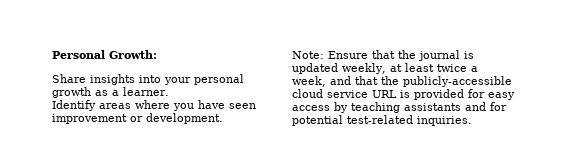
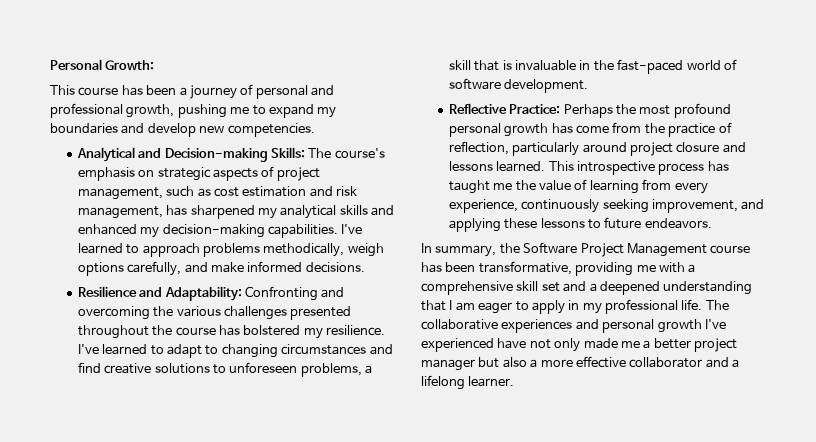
[52,74,244,85] [52,87,169,98] [52,100,256,111] [52,113,223,124] [292,50,474,61] [292,63,478,74] [292,76,512,87] [292,89,515,100] [292,102,507,113] [292,115,472,126] Share insights into your personal growth as a learner. // Identify areas where you have seen improvement or development. // Note: Ensure that the journal is updated weekly, at least twice a week, and that the publicly-accessible cloud service URL is provided for easy access by teaching assistants and for potential test-related inquiries. -> [50,84,334,99] [50,103,337,118] [50,123,315,137] [76,147,385,162] [77,166,320,181] [77,186,358,200] [77,205,395,219] [77,224,363,238] [77,243,384,257] [77,261,365,276] [77,286,345,301] [77,306,352,320] [77,325,386,339] [77,344,393,358] [77,362,373,377] [448,59,737,74] [448,78,589,93] [448,103,731,118] [448,122,732,137] [448,141,746,156] [448,161,729,175] [448,179,708,194] [448,199,765,213] [448,217,712,232] [421,242,751,257] [421,261,696,276] [421,281,753,295] [421,299,729,314] [421,319,726,333] [421,338,737,352] [421,356,739,371] [421,375,515,390] This course has been a journey of personal and professional growth, pushing me to expand my boundaries and develop new competencies. // Analytical and Decision-making Skills: The course's emphasis on strategic aspects of project management, such as cost estimation and risk management, has sharpened my analytical skills and enhanced my decision-making capabilities. I've learned to approach problems methodically, weigh options carefully, and make informed decisions. // Resilience and Adaptability: Confronting and overcoming the various challenges presented throughout the course has bolstered my resilience. I've learned to adapt to changing circumstances and find creative solutions to unforeseen problems, a skill that is invaluable in the fast-paced world of software development. // Reflective Practice: Perhaps the most profound personal growth has come from the practice of reflection, particularly around project closure and lessons learned. This introspective process has taught me the value of learning from every experience, continuously seeking improvement, and applying these lessons to future endeavors. // In summary, the Software Project Management course has been transformative, providing me with a comprehensive skill set and a deepened understanding that I am eager to apply in my professional life. The collaborative experiences and personal growth I've experienced have not only made me a better project manager but also a more effective collaborator and a lifelong learner.

